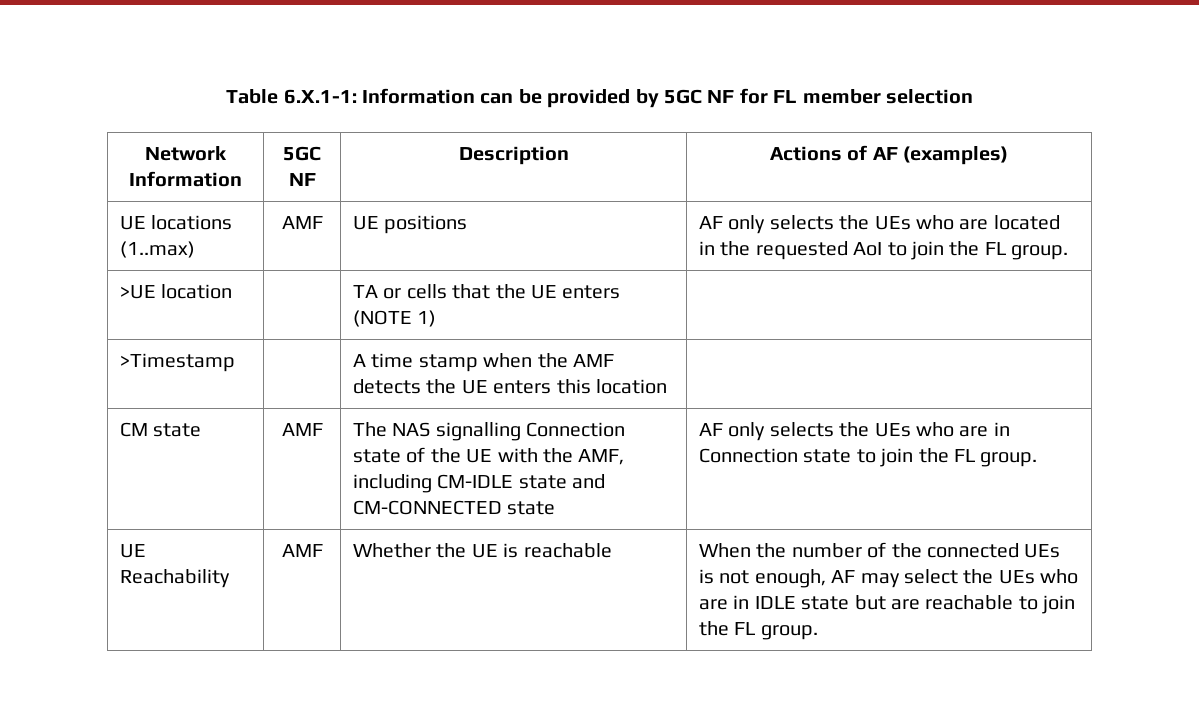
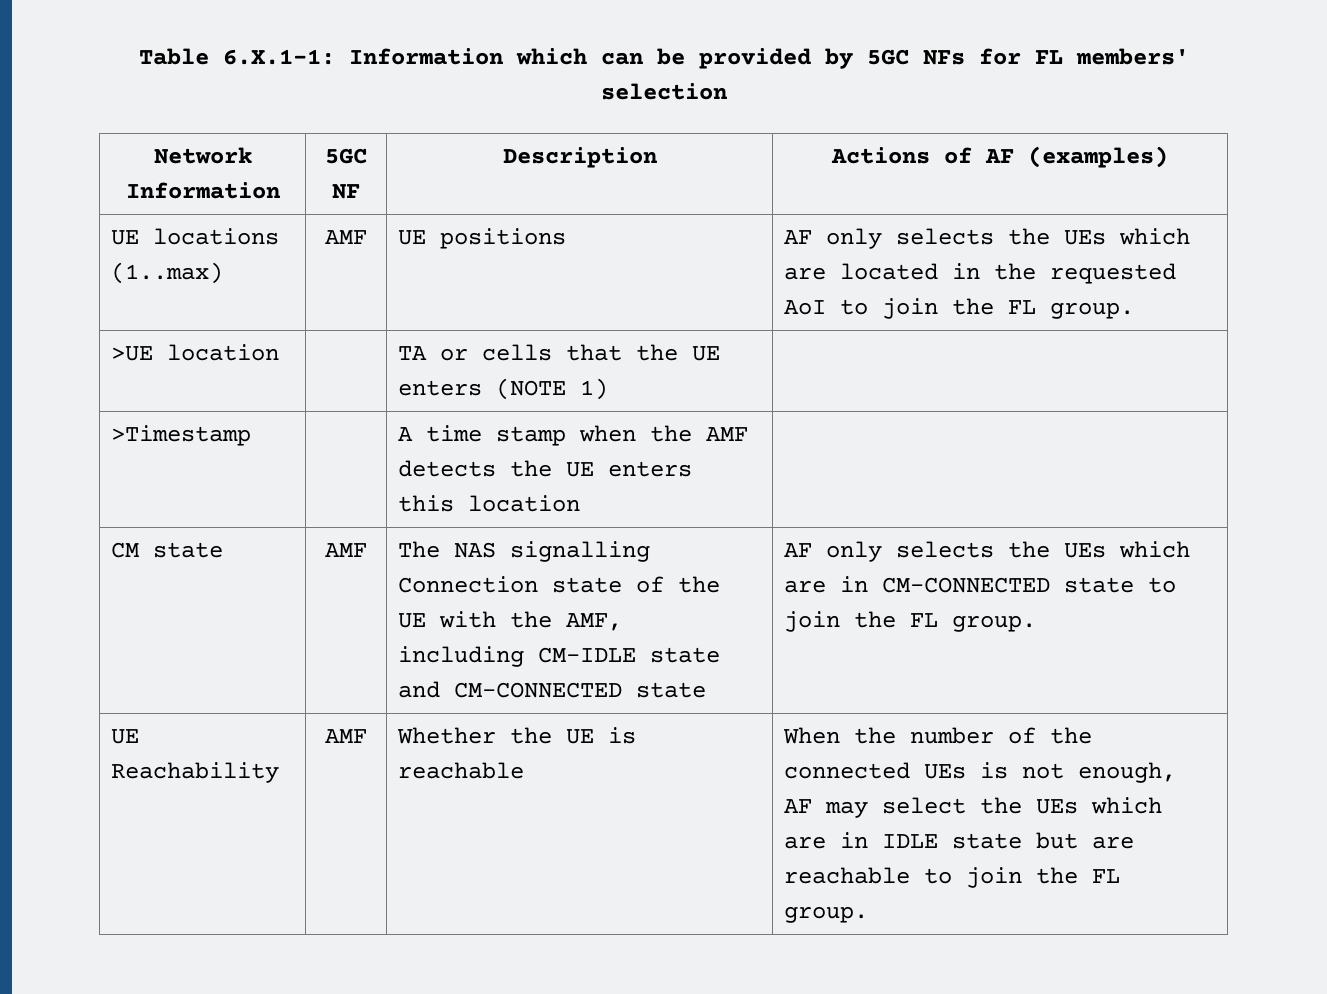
(475, 96) none -> [515,48,587,65] which
[707,90,735,103] NF -> [922,50,965,65] NFs
[802,89,881,104] member -> [1075,48,1189,65] members'
[916,215,955,230] who -> [1118,228,1190,245] which
[916,422,1010,437] [699,448,799,463] who are in Connection -> [1118,541,1190,558] [783,576,1050,593] which are in CM-CONNECTED
[1040,569,1079,584] who -> [1090,797,1162,814] which

